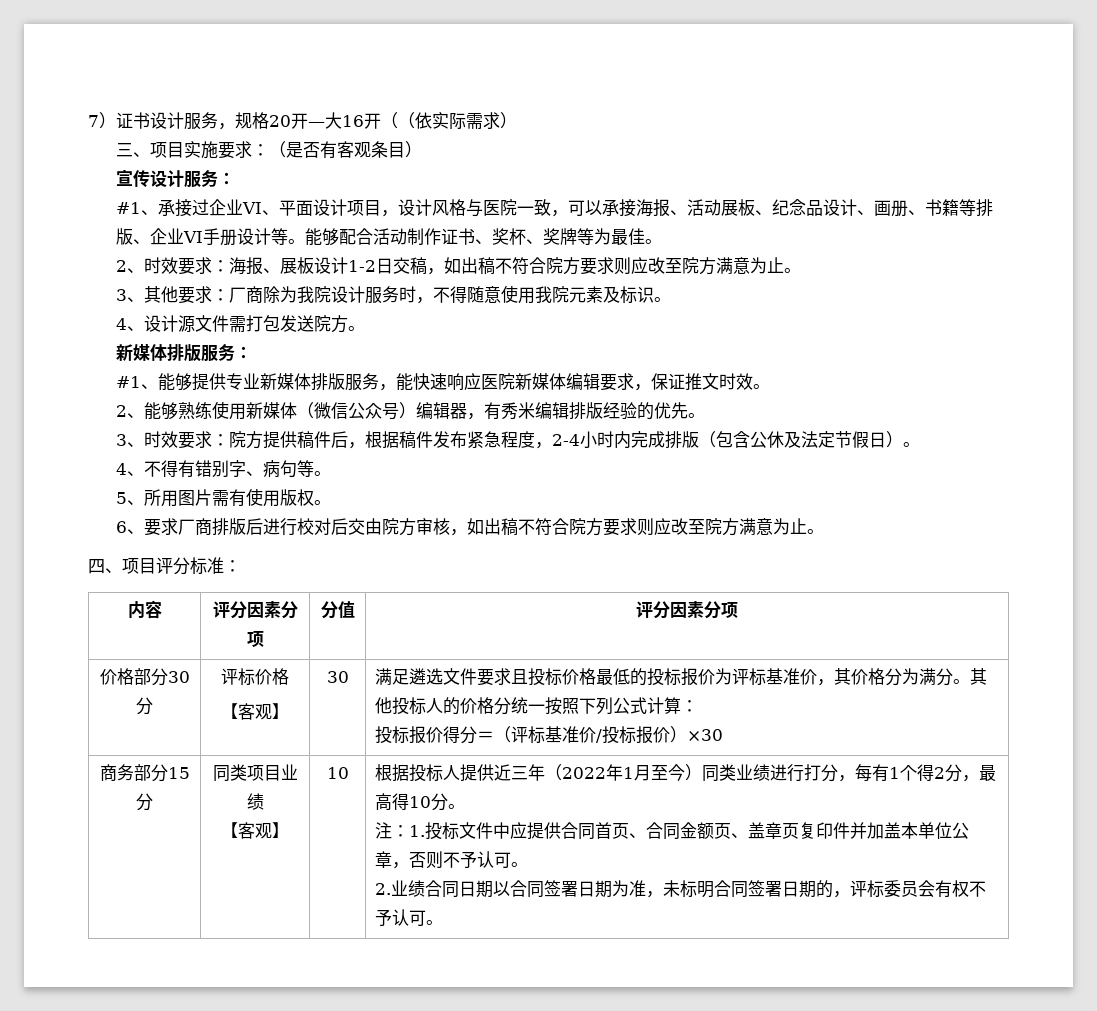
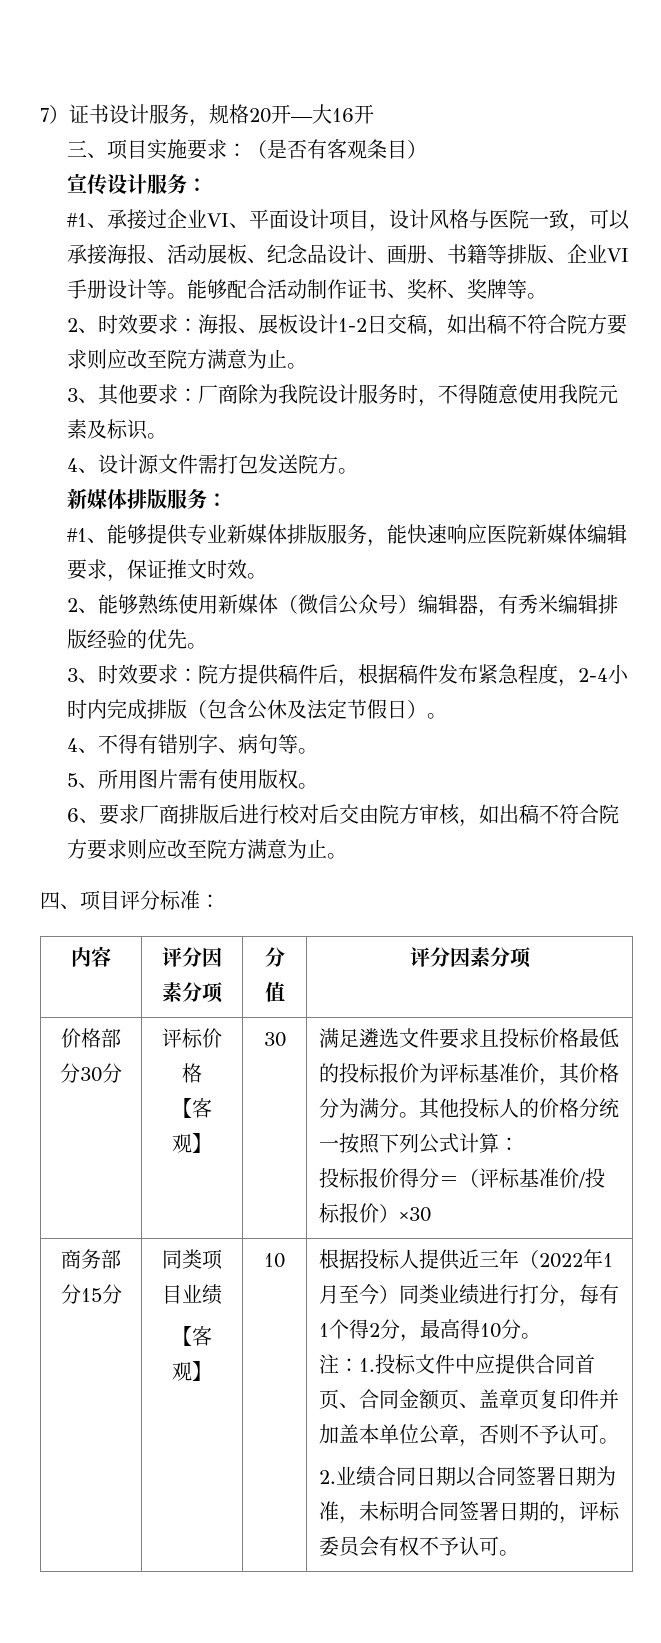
[381,112,517,130] （（依实际需求） -> (374, 114) none
[594,228,646,245] 为最佳 -> (527, 289) none

